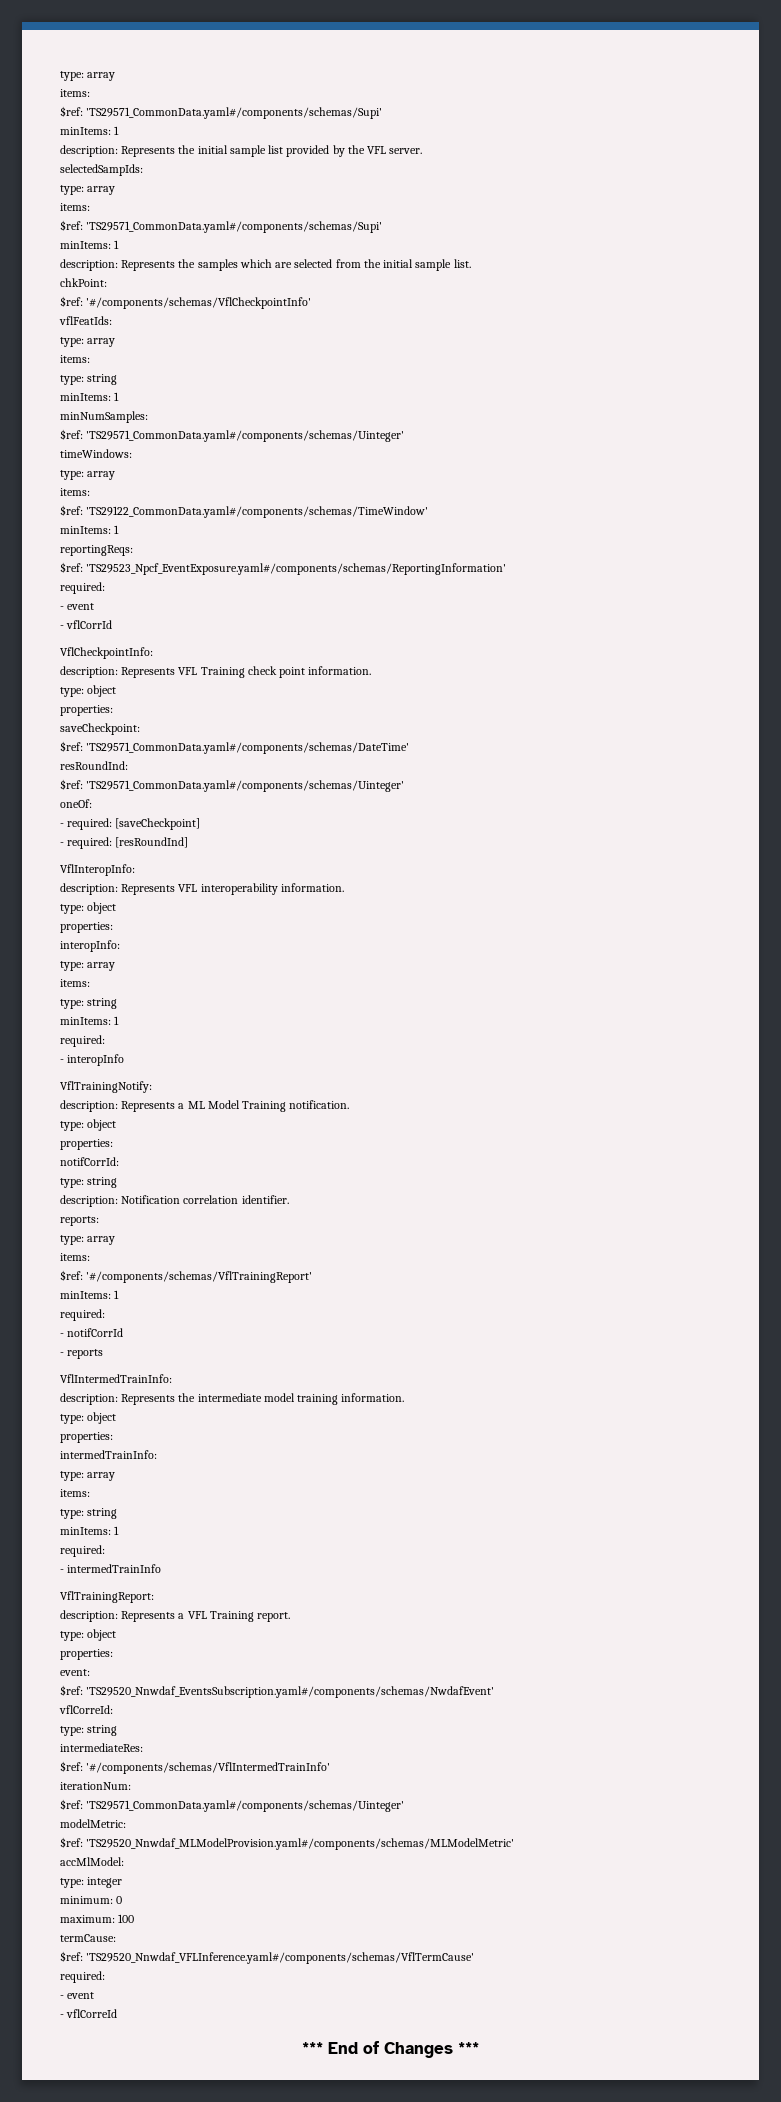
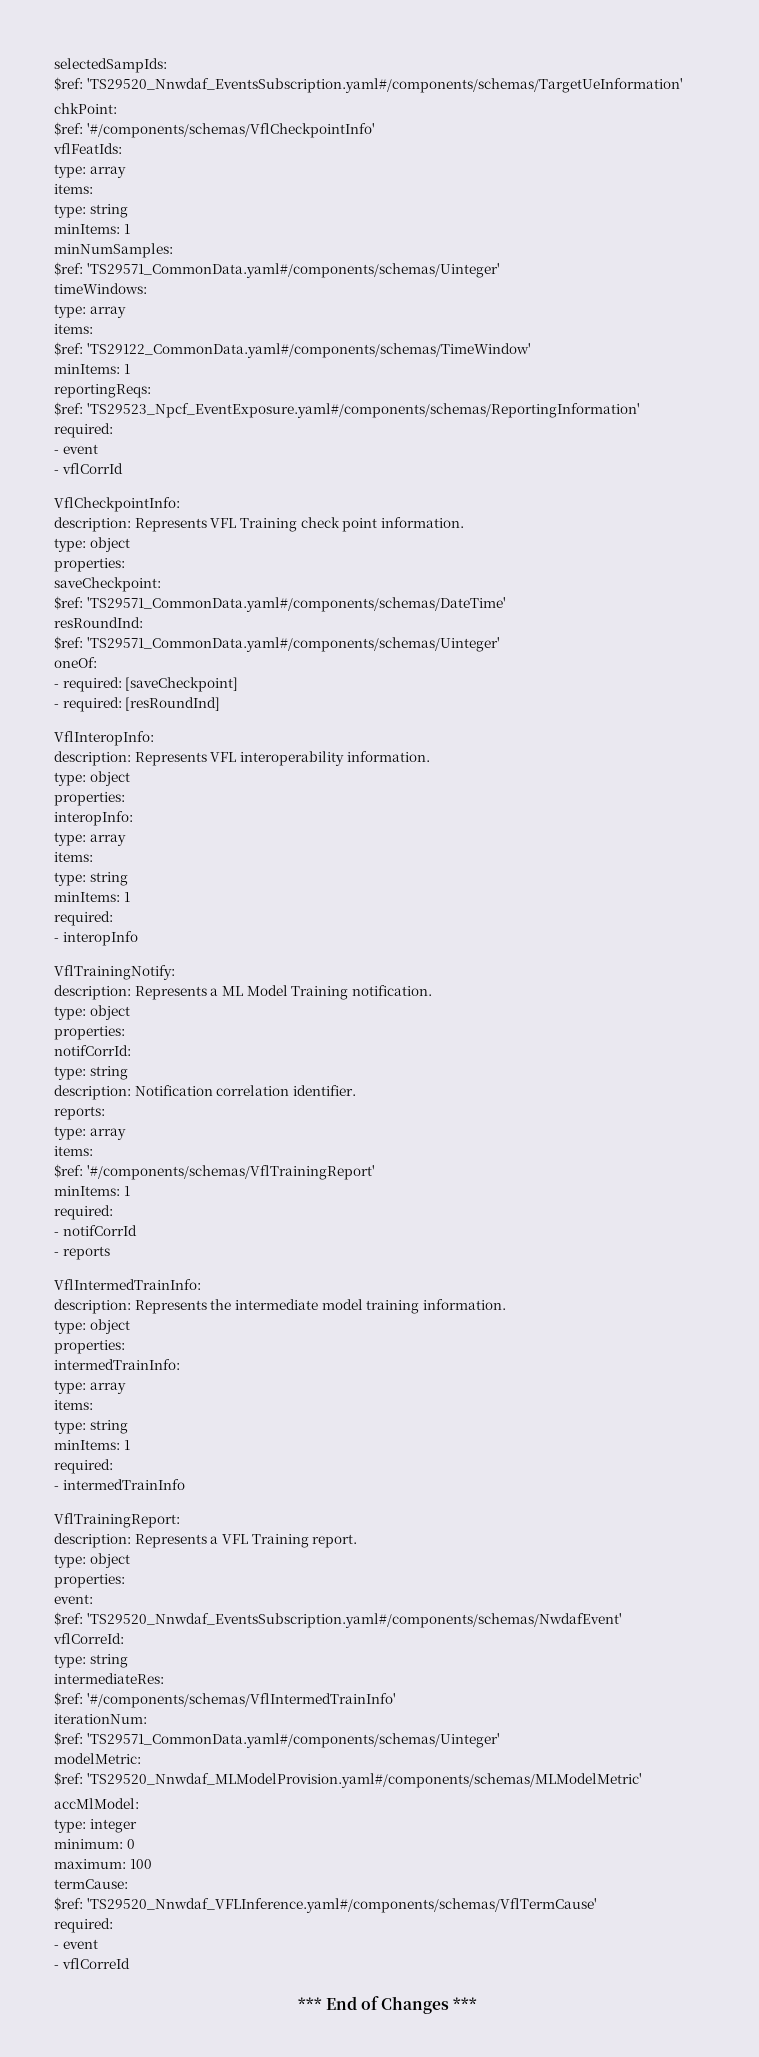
[60,71,116,81] [60,89,90,97] [60,106,383,119] [60,126,120,135] [60,145,423,157] [60,164,143,176] [60,185,116,195] [60,203,90,211] [60,220,383,233] [60,240,120,249] [60,259,471,271] type: array // items: // $ref: 'TS29571_CommonData.yaml#/components/schemas/Supi' // minItems: 1 // description: Represents the initial sample list provided by the VFL server. // selectedSampIds: // type: array // items: // $ref: 'TS29571_CommonData.yaml#/components/schemas/Supi' // minItems: 1 // description: Represents the samples which are selected from the initial sample list. -> [54,58,167,73] [54,77,683,93] selectedSampIds: // $ref: 'TS29520_Nnwdaf_EventsSubscription.yaml#/components/schemas/TargetUeInformation'

